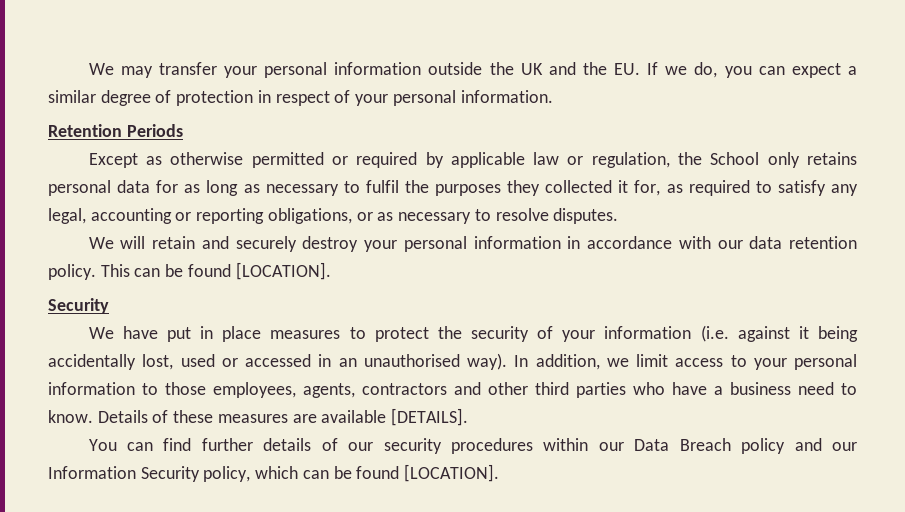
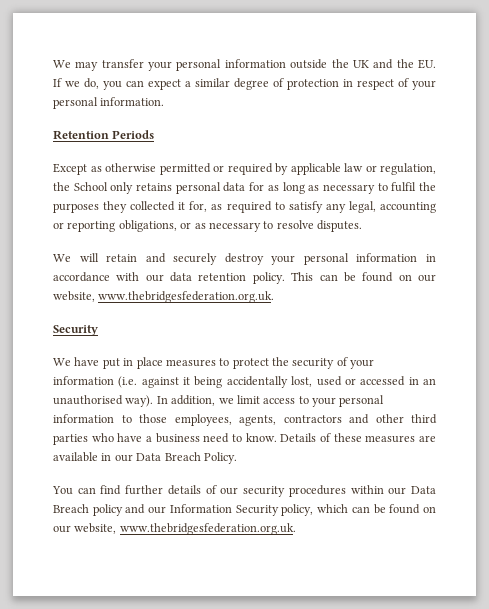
[235,262,331,280] [LOCATION]. -> [398,274,437,282] [53,291,275,303] on our website, www.thebridgesfederation.org.uk.
[391,408,469,426] [DETAILS]. -> [101,452,237,464] in our Data Breach Policy.
[404,464,500,482] [LOCATION]. -> [423,506,437,513] [53,523,296,535] on our website, www.thebridgesfederation.org.uk.

